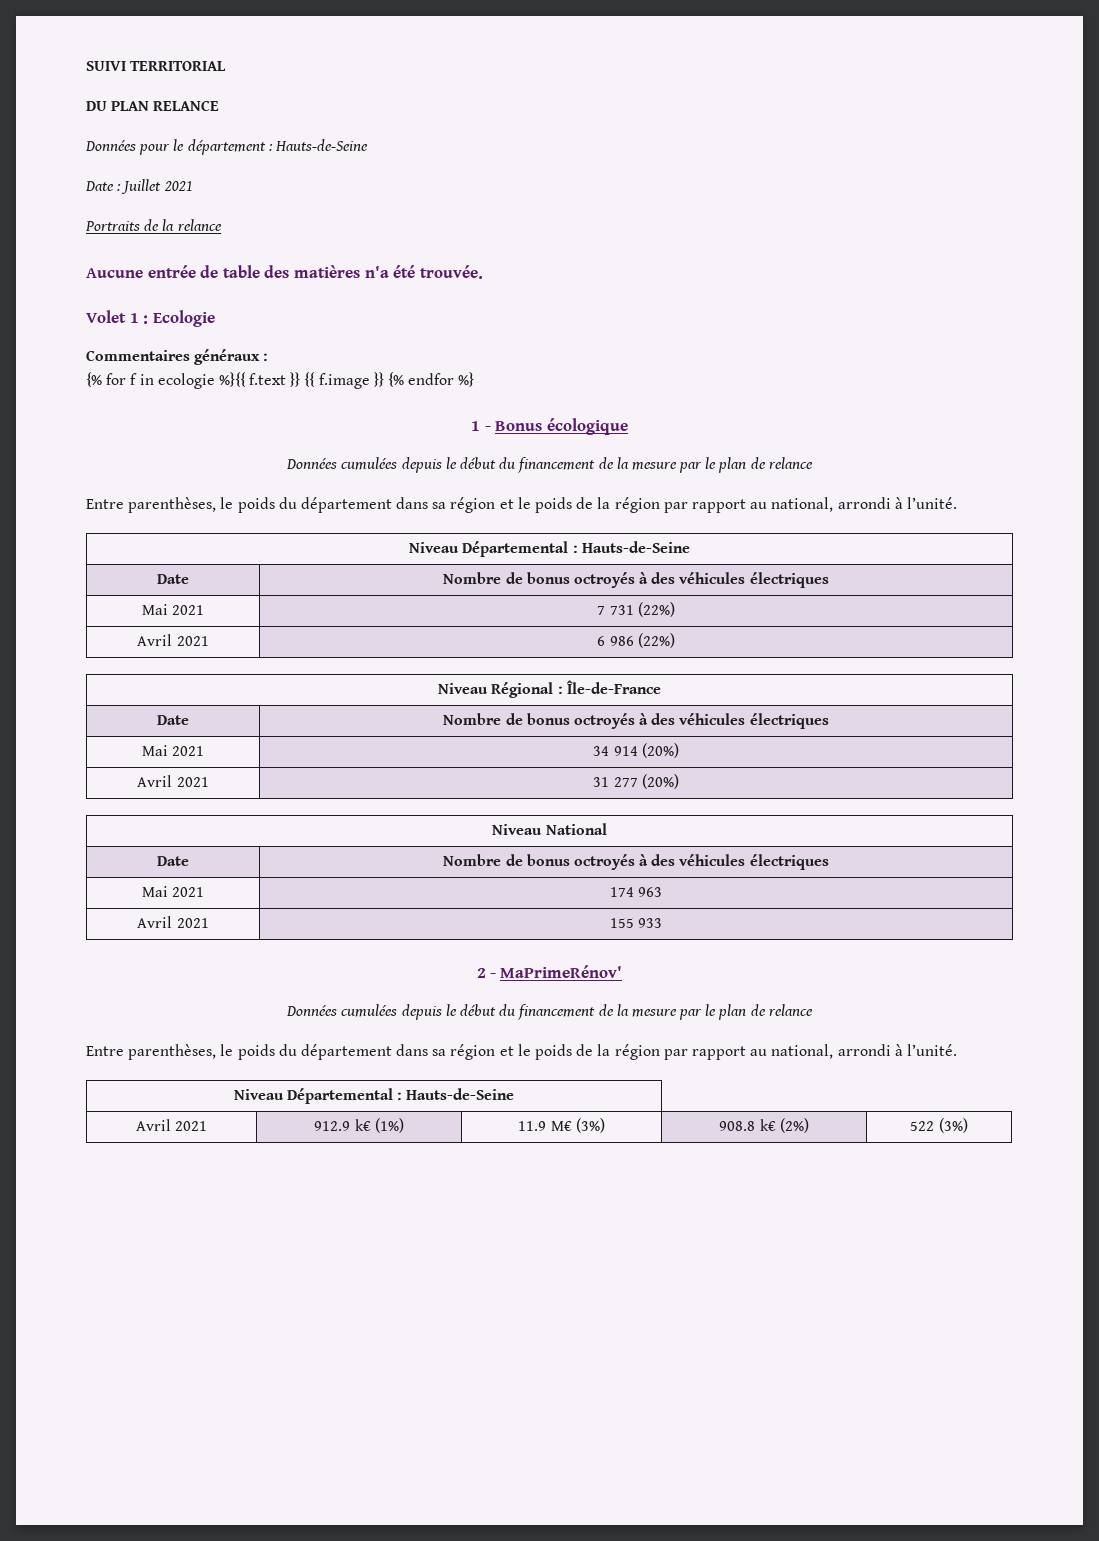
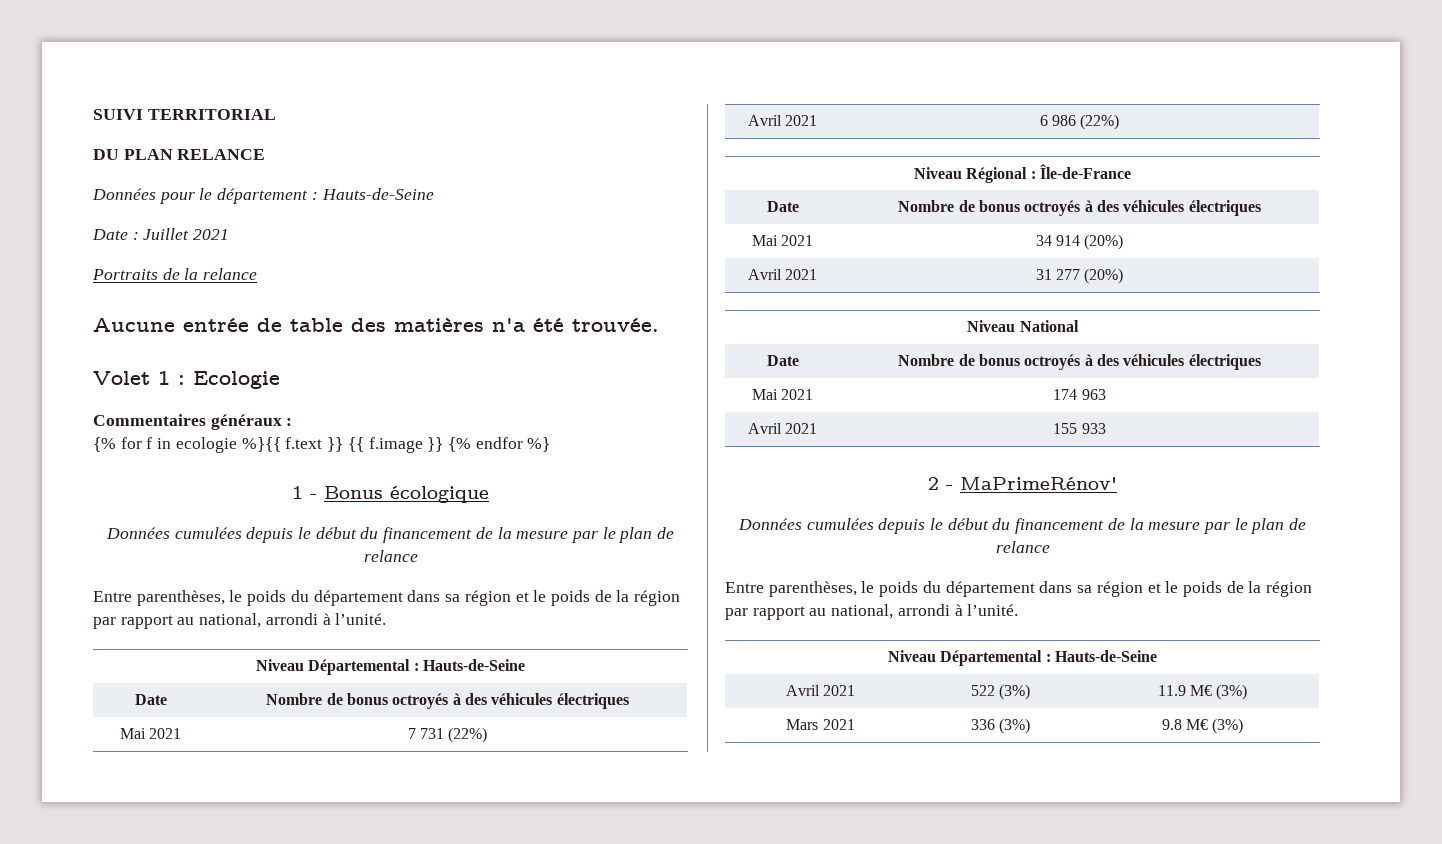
[314,1118,404,1133] 912.9 k€ (1%) -> [970,684,1031,700] 522 (3%)
[719,1118,809,1133] [910,1121,935,1131] | 908.8 k€ (2%) | 522 -> [786,719,855,730] [970,718,1031,734] [1161,719,1208,730] // Mars 2021 | 336 (3%) | 9.8 M€

